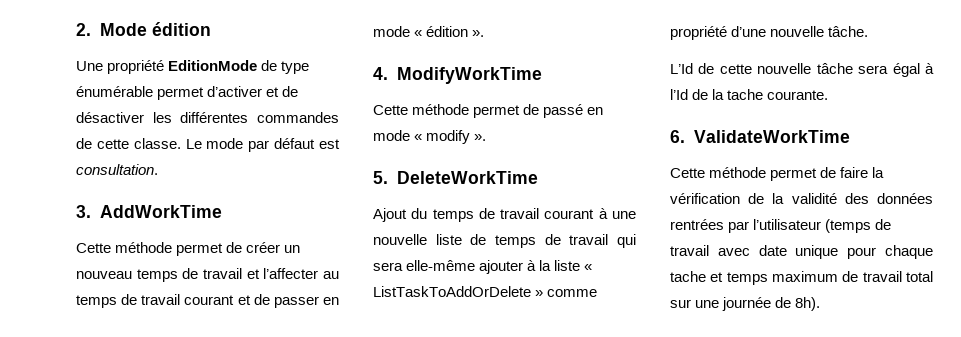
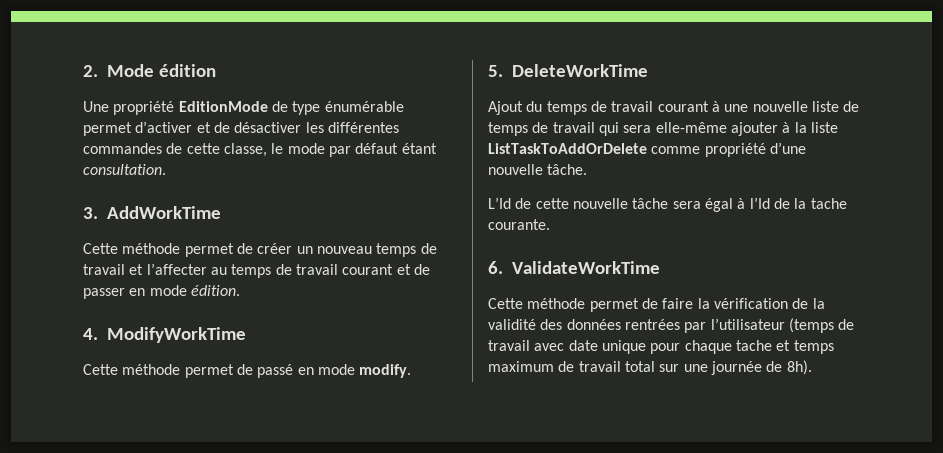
[133,138,202,149] classe. Le -> [223,143,284,157] classe, le
[319,139,340,149] est -> [401,143,437,154] étant
[414,26,485,37] « édition ». -> [190,285,240,296] édition.
[414,130,487,144] « modify ». -> [359,364,412,378] modify.
[584,264,593,271] [373,286,544,297] « ListTaskToAddOrDelete » -> [488,143,647,154] ListTaskToAddOrDelete

